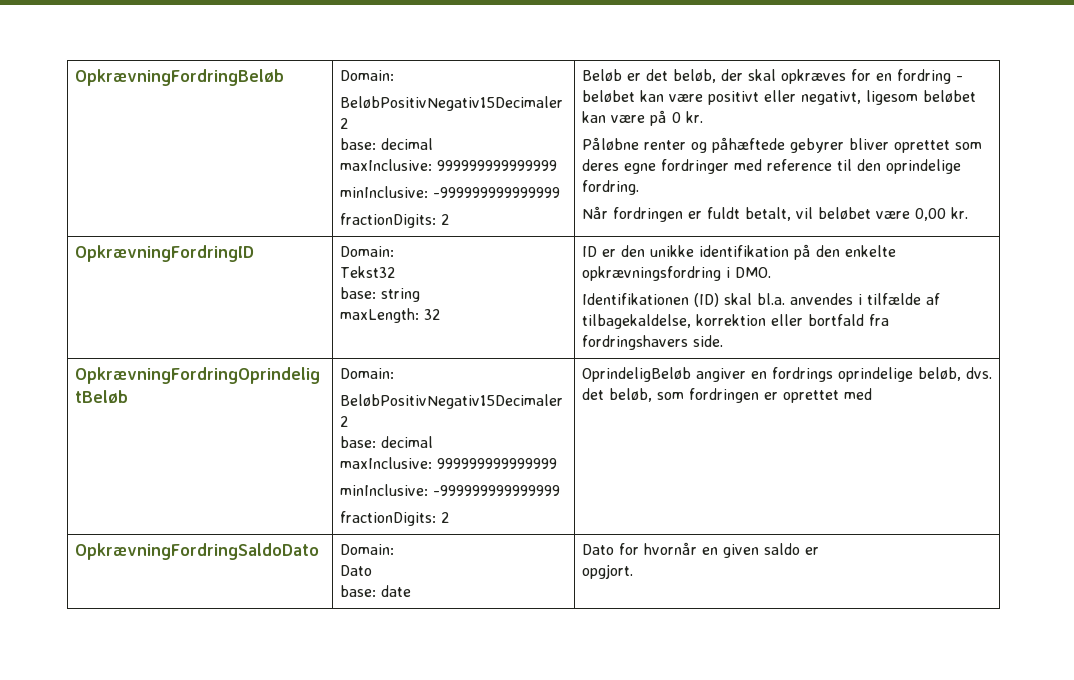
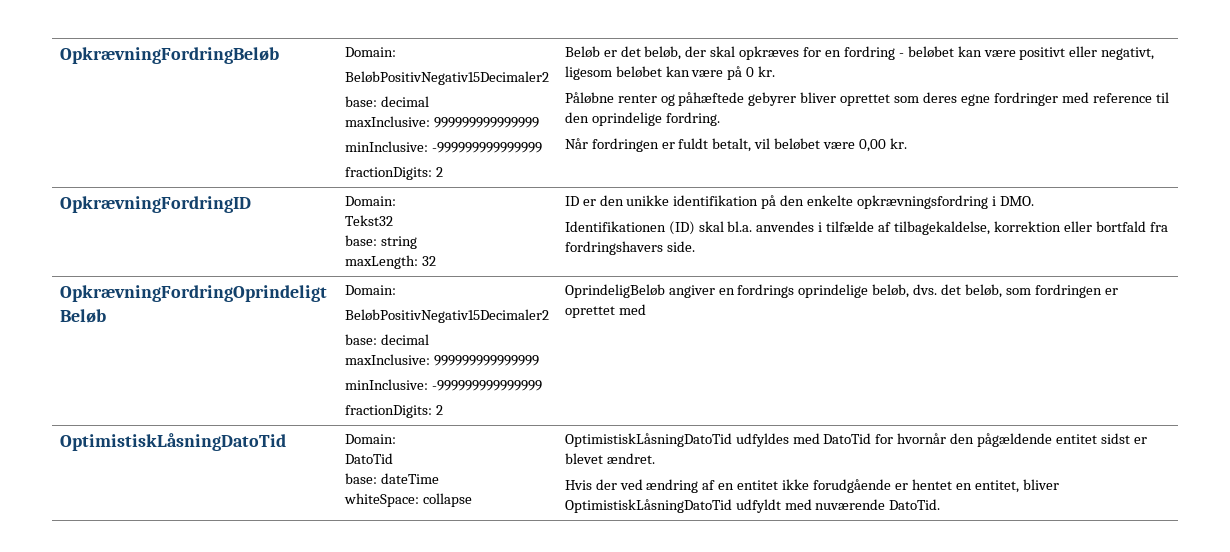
[74,543,319,560] [339,544,394,555] [339,565,372,576] [339,585,411,597] [581,542,819,558] [581,564,633,579] OpkrævningFordringSaldoDato | Domain: // Dato // base: date | Dato for hvornår en given saldo er // opgjort. -> [59,433,286,451] [344,434,396,444] [344,453,393,464] [344,473,439,484] [343,493,472,507] [564,433,1147,447] [564,453,655,464] [564,479,1059,493] [564,499,941,513] OptimistiskLåsningDatoTid | Domain: // DatoTid // base: dateTime // whiteSpace: collapse | OptimistiskLåsningDatoTid udfyldes med DatoTid for hvornår den pågældende entitet sidst er blevet ændret. // Hvis der ved ændring af en entitet ikke forudgående er hentet en entitet, bliver OptimistiskLåsningDatoTid udfyldt med nuværende DatoTid.

